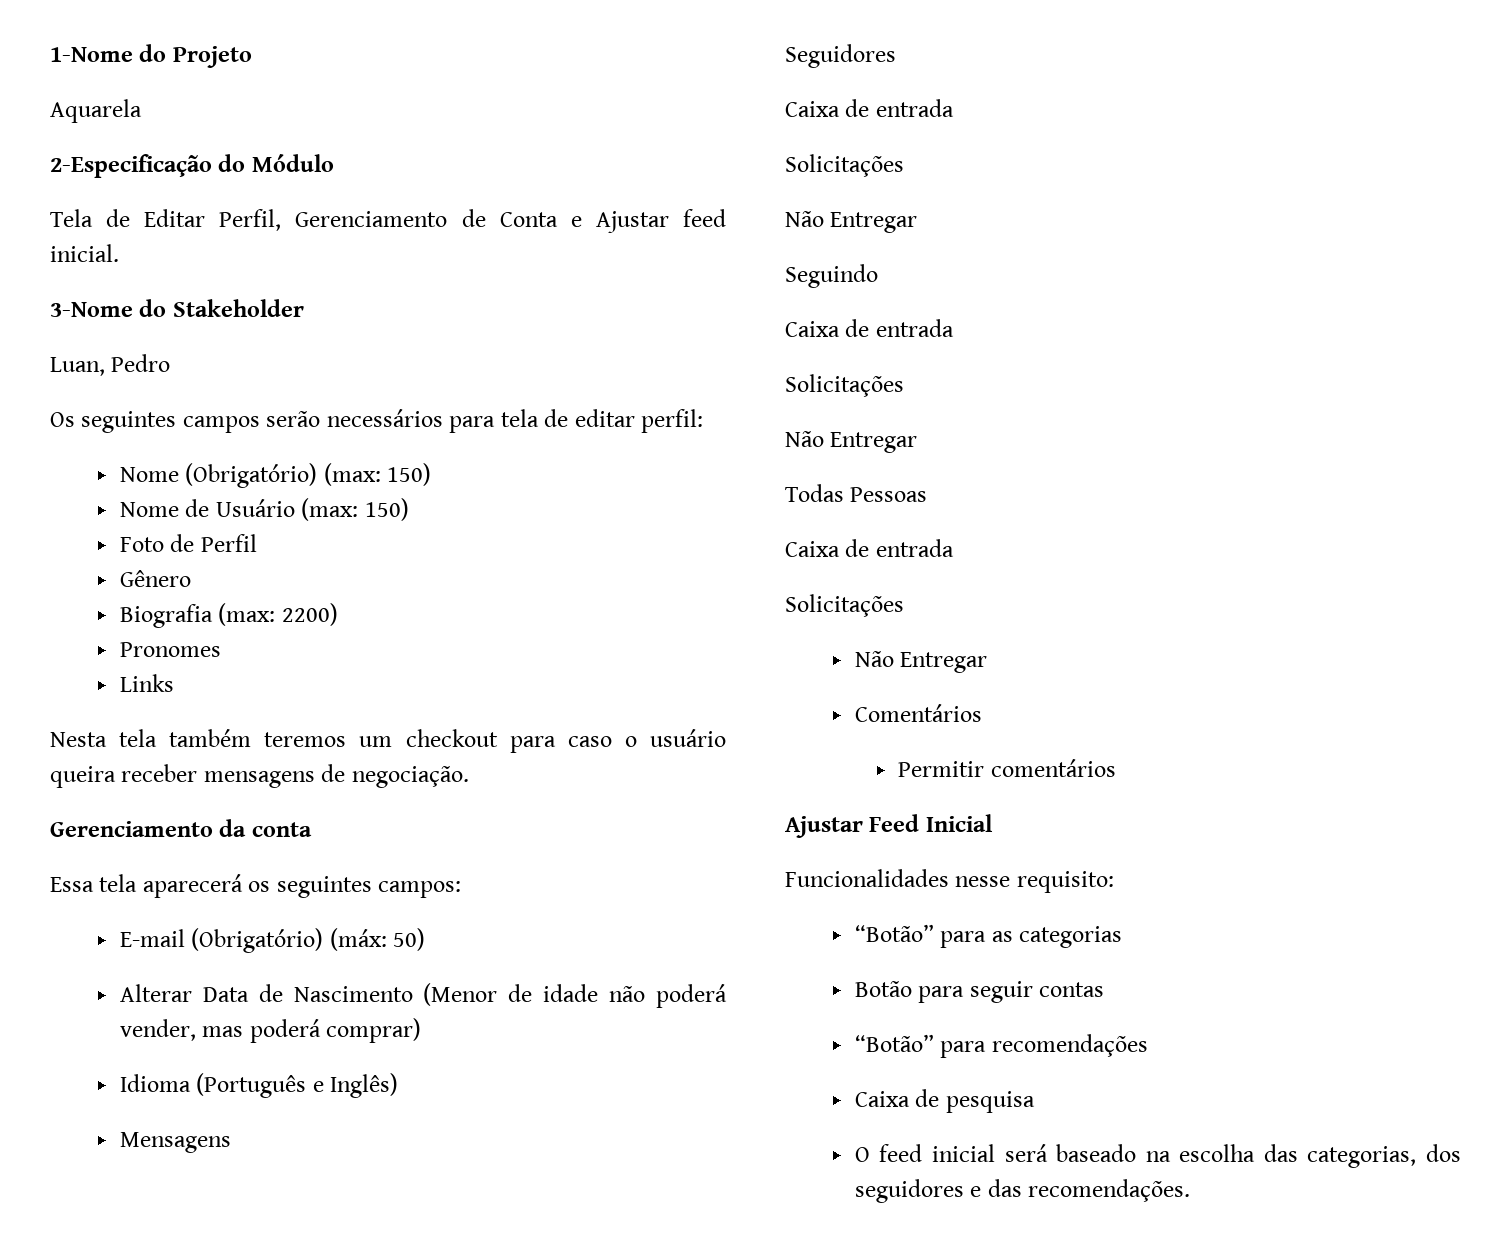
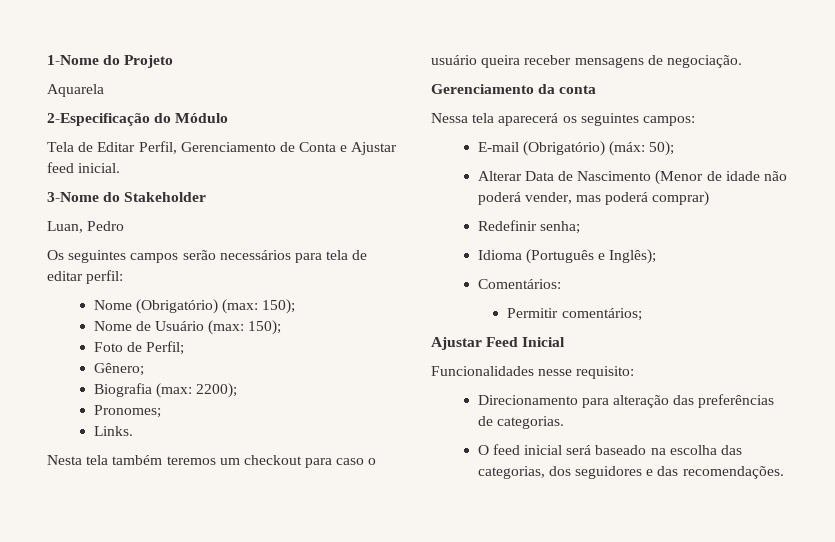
[387,463,432,486] 150) -> [262,299,296,314] 150);
[364,498,409,521] 150) -> [248,320,282,335] 150);
[200,534,257,552] [119,570,191,587] Perfil // Gênero -> [146,341,185,355] [93,363,144,376] Perfil; // Gênero;
[281,603,338,626] [119,642,221,657] [119,674,174,692] 2200) // Pronomes // Links -> [196,383,238,398] [93,405,161,418] [93,426,133,436] 2200); // Pronomes; // Links.
[50,877,94,892] Essa -> [431,113,468,123] Nessa
[393,928,426,951] 50) -> [649,141,675,156] 50);
(422, 1030) none -> [477,220,580,234] // Redefinir senha;
[330,1073,399,1098] [119,1132,231,1153] [785,44,896,68] [785,99,954,117] [785,154,904,177] [785,211,918,233] [785,264,878,288] [785,319,954,337] [785,374,904,397] [785,431,918,453] [785,484,928,502] [785,539,954,557] [785,594,904,617] [854,651,988,673] [854,704,982,722] Inglês) // Mensagens // Seguidores // Caixa de entrada // Solicitações // Não Entregar // Seguindo // Caixa de entrada // Solicitações // Não Entregar // Todas Pessoas // Caixa de entrada // Solicitações // Não Entregar // Comentários -> [609,249,657,264] [477,279,561,289] Inglês); // Comentários:
[990,759,1116,777] comentários -> [561,308,642,321] comentários;
[854,924,1123,948] [854,981,1105,1003] [854,1034,1148,1058] [854,1089,1035,1113] “Botão” para as categorias // Botão para seguir contas // “Botão” para recomendações // Caixa de pesquisa -> [477,394,775,408] [477,416,564,429] Direcionamento para alteração das preferências de categorias.

